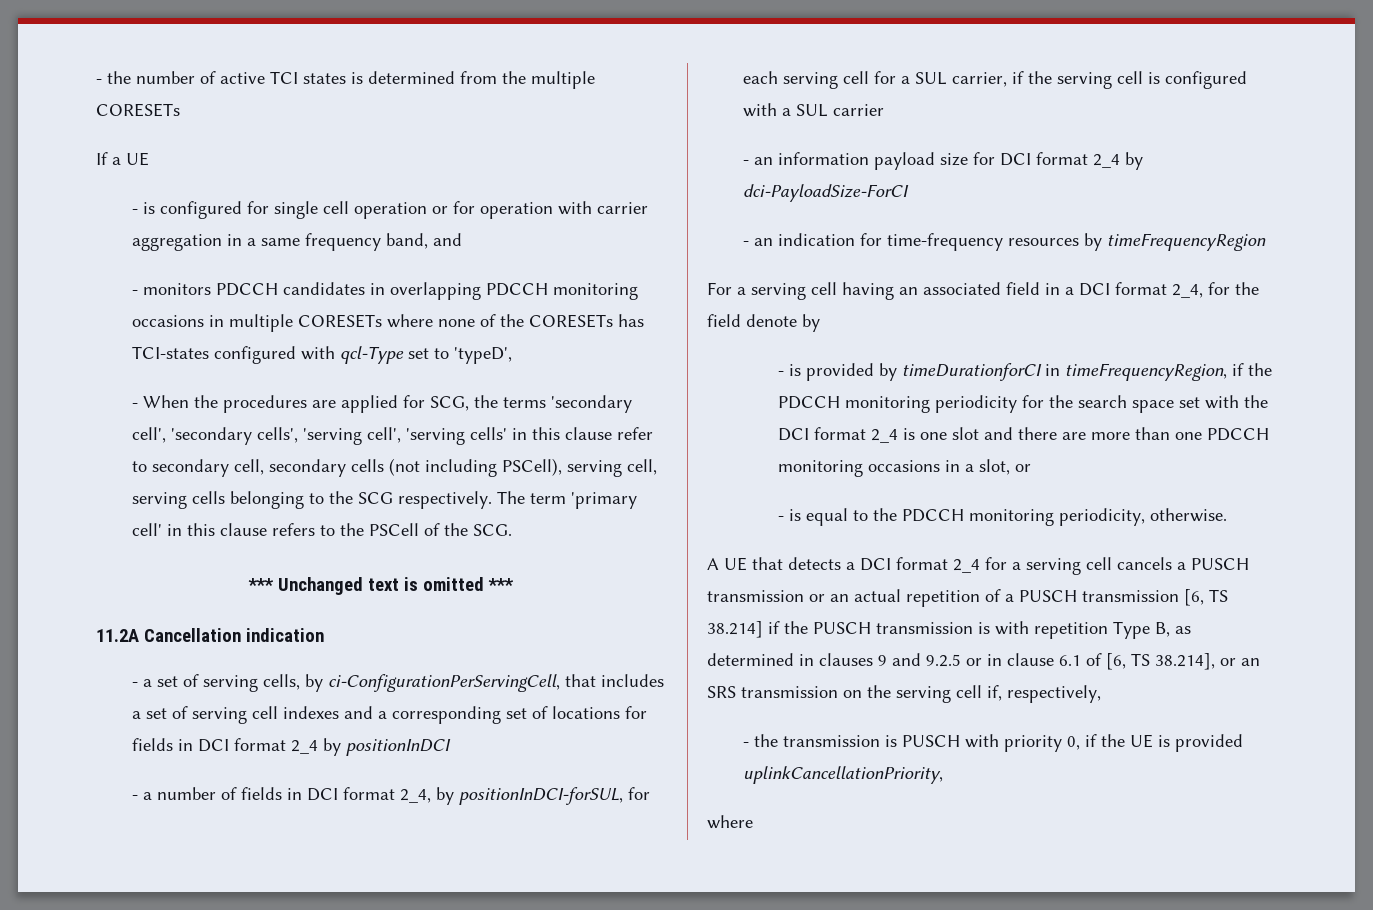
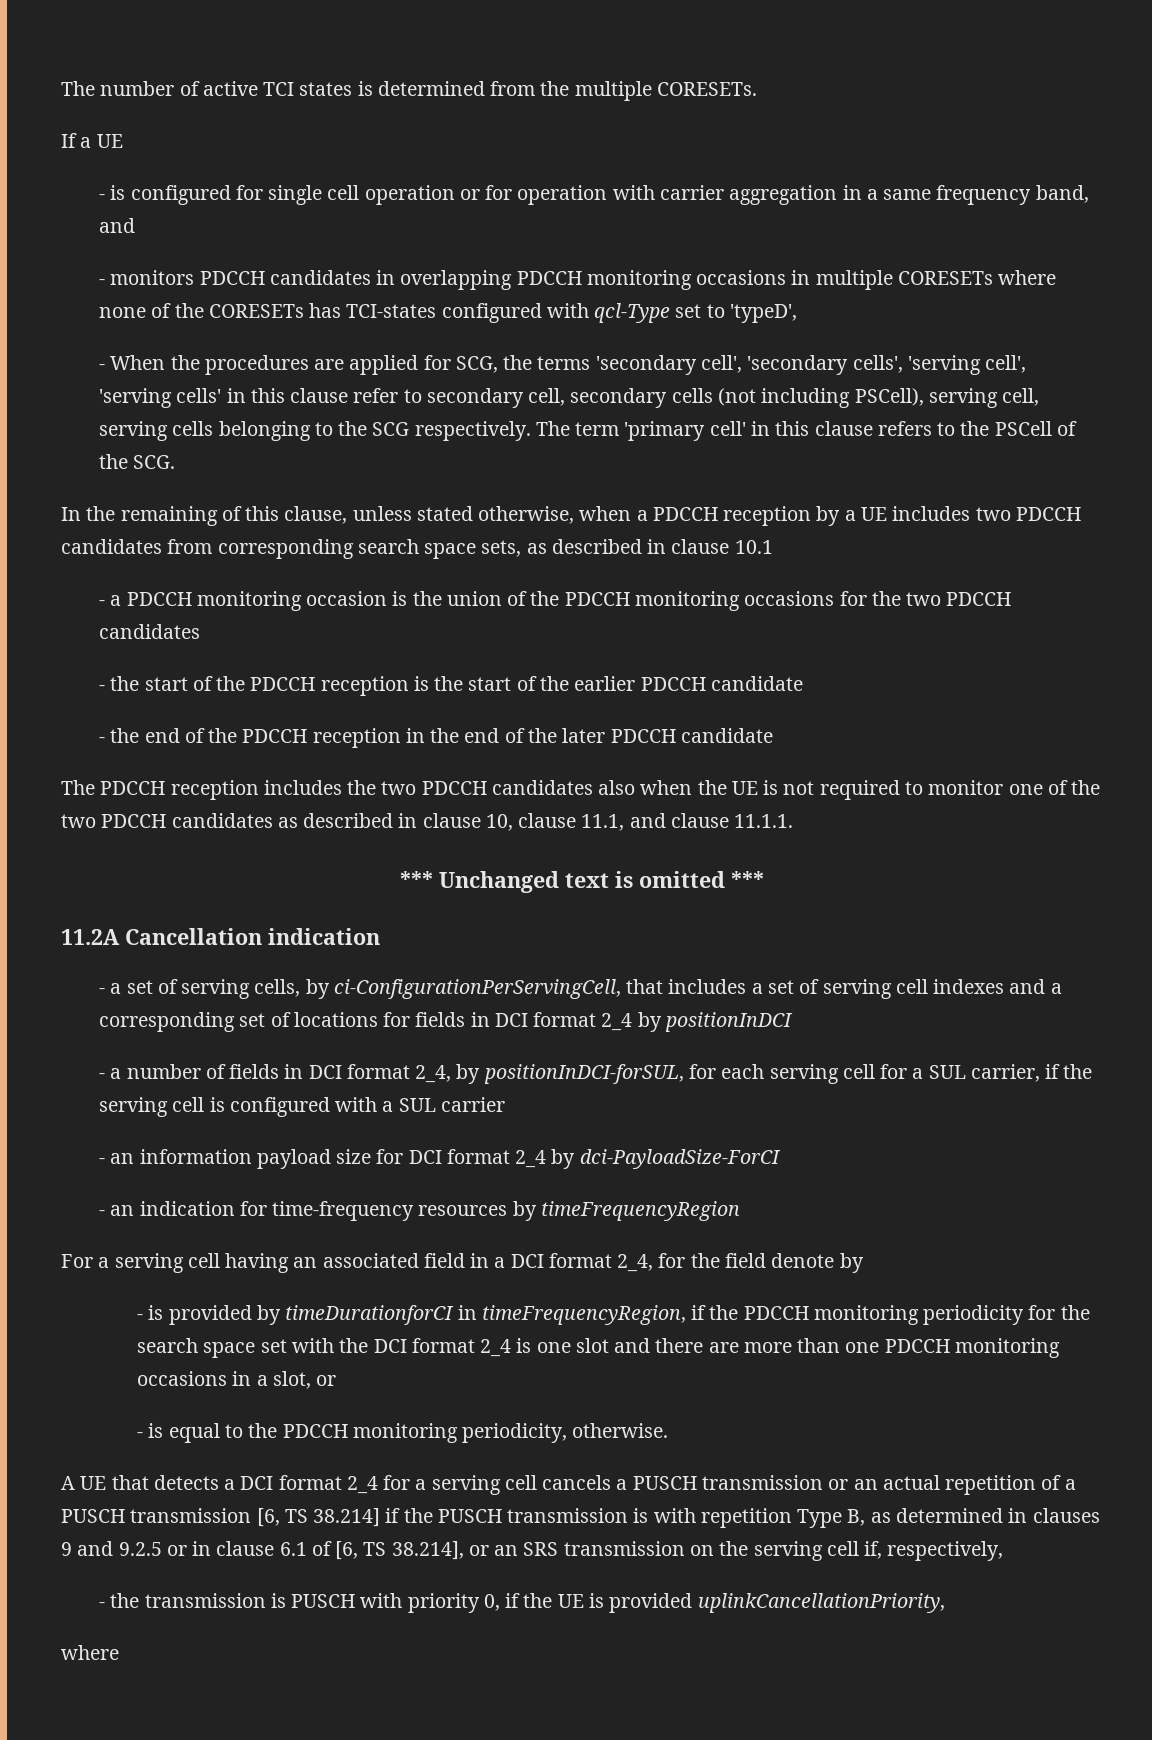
[96,71,131,84] - the -> [61,81,95,96] The
[96,103,180,117] CORESETs -> [656,82,757,96] CORESETs.
(512, 530) none -> [61,506,1081,526] [61,539,773,559] [99,591,1012,611] [99,624,201,639] [99,676,803,696] [99,728,773,748] [61,780,1101,800] [61,813,794,831] // In the remaining of this clause, unless stated otherwise, when a PDCCH reception by a UE includes two PDCCH candidates from corresponding search space sets, as described in clause 10.1 // - a PDCCH monitoring occasion is the union of the PDCCH monitoring occasions for the two PDCCH candidates // - the start of the PDCCH reception is the start of the earlier PDCCH candidate // - the end of the PDCCH reception in the end of the later PDCCH candidate // The PDCCH reception includes the two PDCCH candidates also when the UE is not required to monitor one of the two PDCCH candidates as described in clause 10, clause 11.1, and clause 11.1.1.

